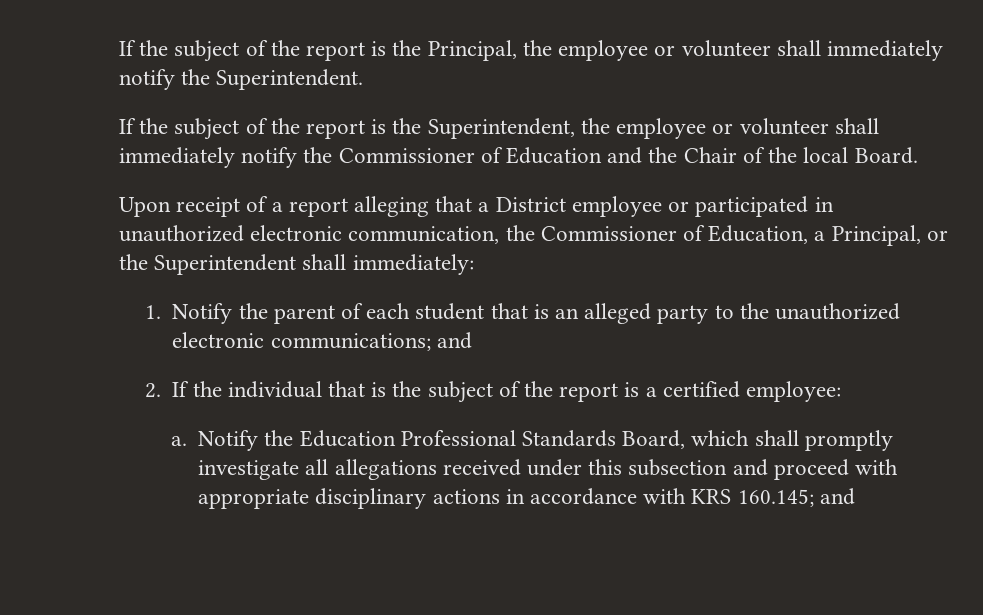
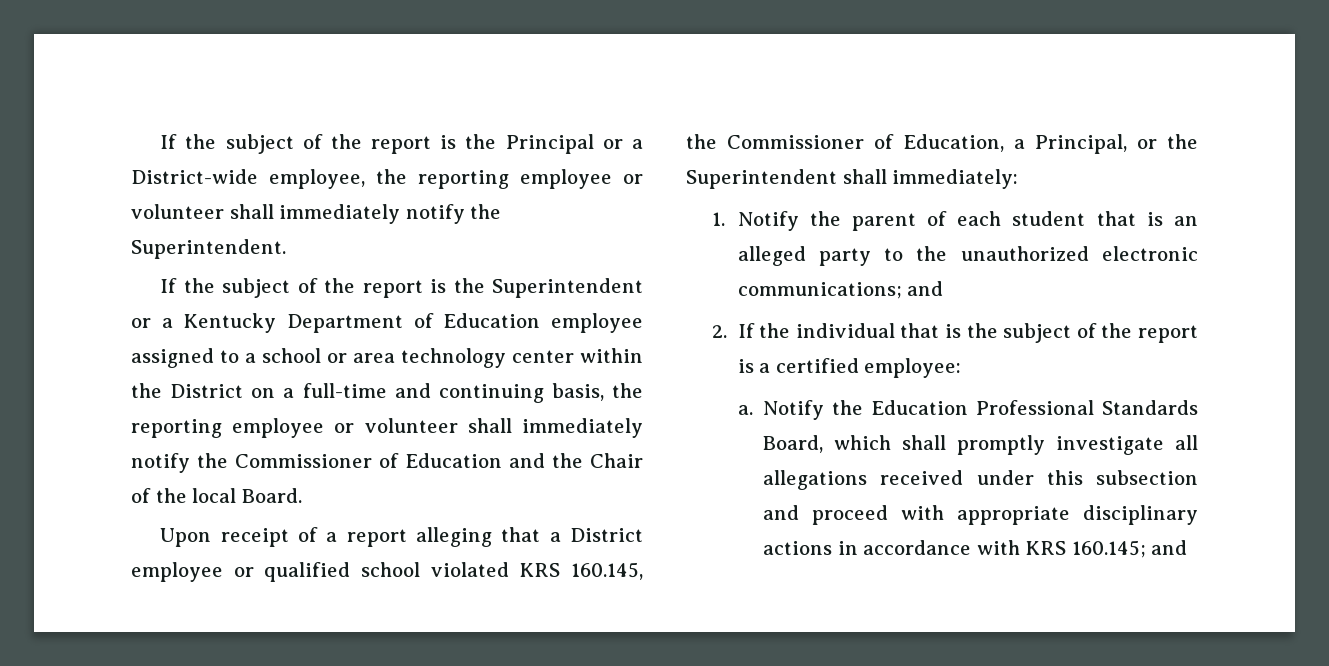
[119,40,552,62] If the subject of the report is the Principal, the -> [160,134,643,154] [131,169,509,189] If the subject of the report is the Principal or a District-wide employee, the reporting
[427,118,610,139] Superintendent, the -> [492,278,643,298] [131,313,643,333] [131,348,643,368] [131,383,643,403] [131,419,222,438] Superintendent or a Kentucky Department of Education employee assigned to a school or area technology center within the District on a full-time and continuing basis, the reporting
[695,196,834,217] [119,225,500,244] participated in unauthorized electronic communication, -> [264,562,643,582] qualified school violated KRS 160.145,

